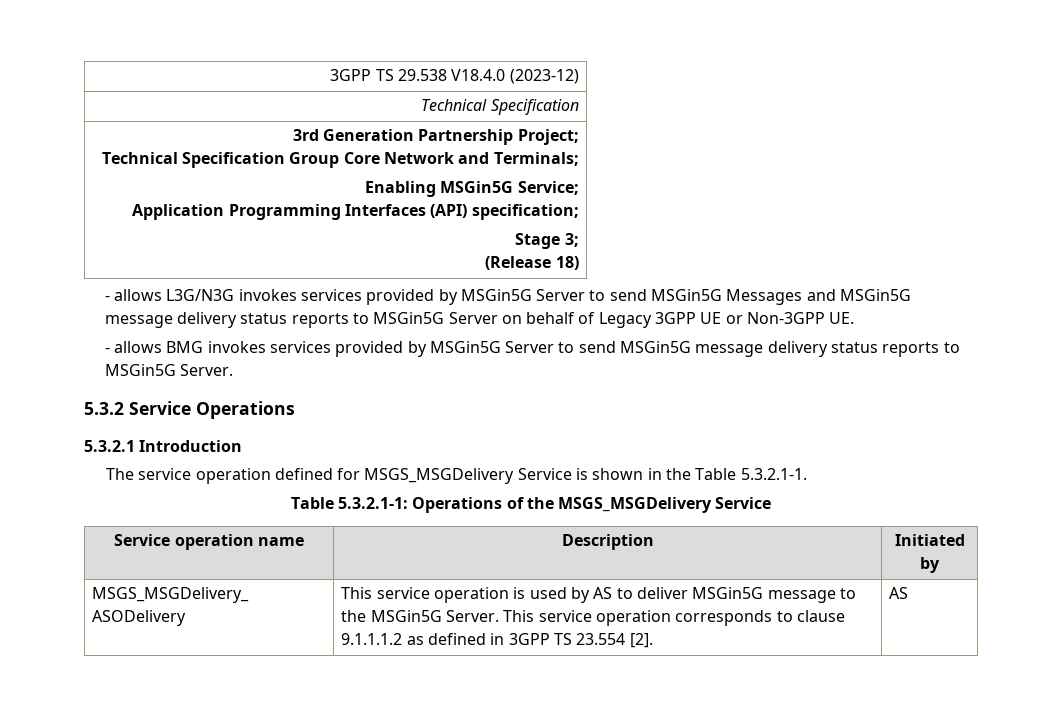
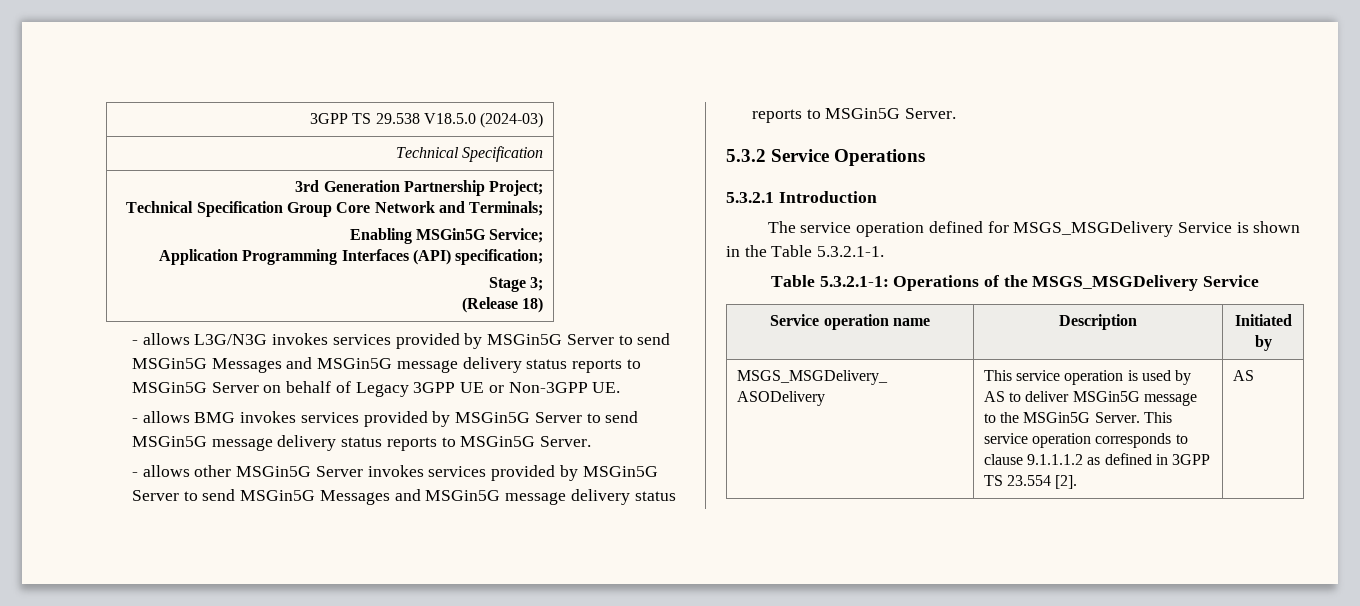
[451,69,579,84] V18.4.0 (2023-12) -> [423,112,544,128] V18.5.0 (2024-03)
(233, 370) none -> [132,465,658,481] [132,489,676,505] [752,108,957,123] // - allows other MSGin5G Server invokes services provided by MSGin5G Server to send MSGin5G Messages and MSGin5G message delivery status reports to MSGin5G Server.

